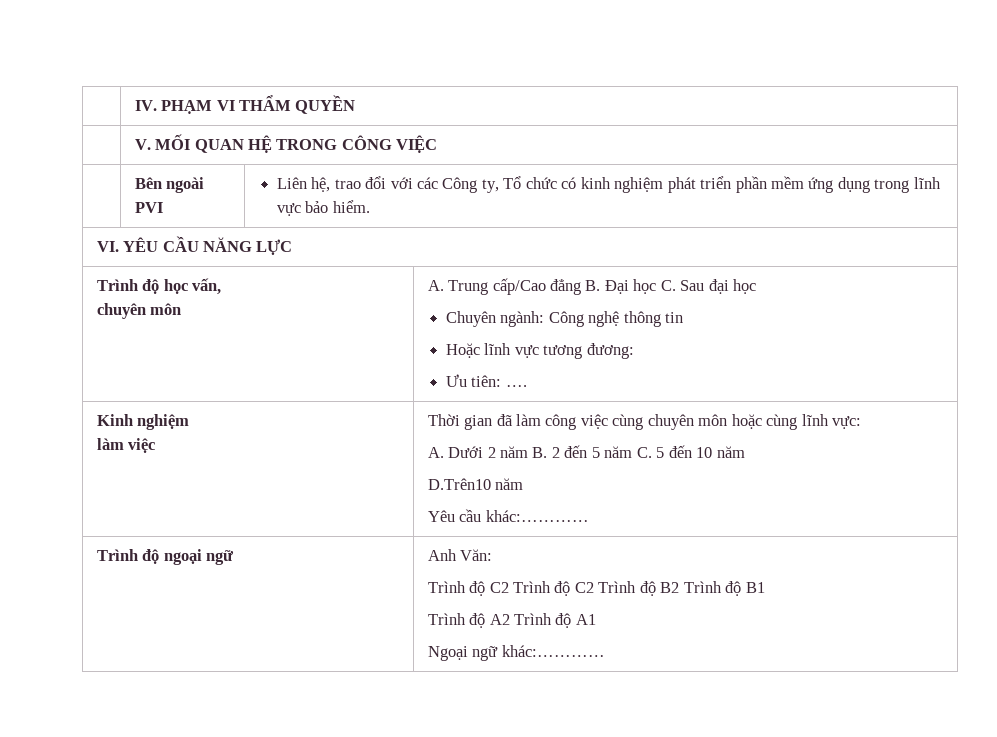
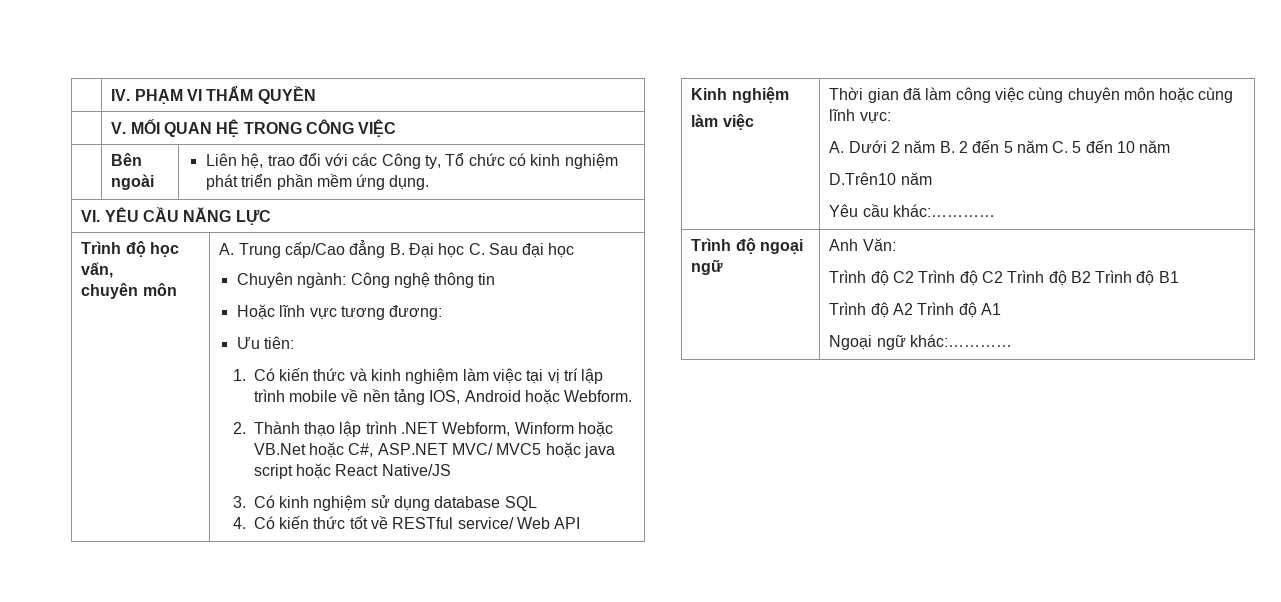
[134,202,163,213] PVI -> (155, 182) none
[837,177,941,193] [276,200,370,216] dụng trong lĩnh vực bảo hiểm. -> [389,175,430,190] dụng.
[505,385,527,387] …. -> [232,368,604,384] [253,389,633,405] [232,421,614,437] [253,442,616,458] [253,463,451,479] [232,495,537,511] [232,516,581,529] // 1. Có kiến thức và kinh nghiệm làm việc tại vị trí lập trình mobile về nền tảng IOS, Android hoặc Webform. // 2. Thành thạo lập trình .NET Webform, Winform hoặc VB.Net hoặc C#, ASP.NET MVC/ MVC5 hoặc java script hoặc React Native/JS // 3. Có kinh nghiệm sử dụng database SQL // 4. Có kiến thức tốt về RESTful service/ Web API

